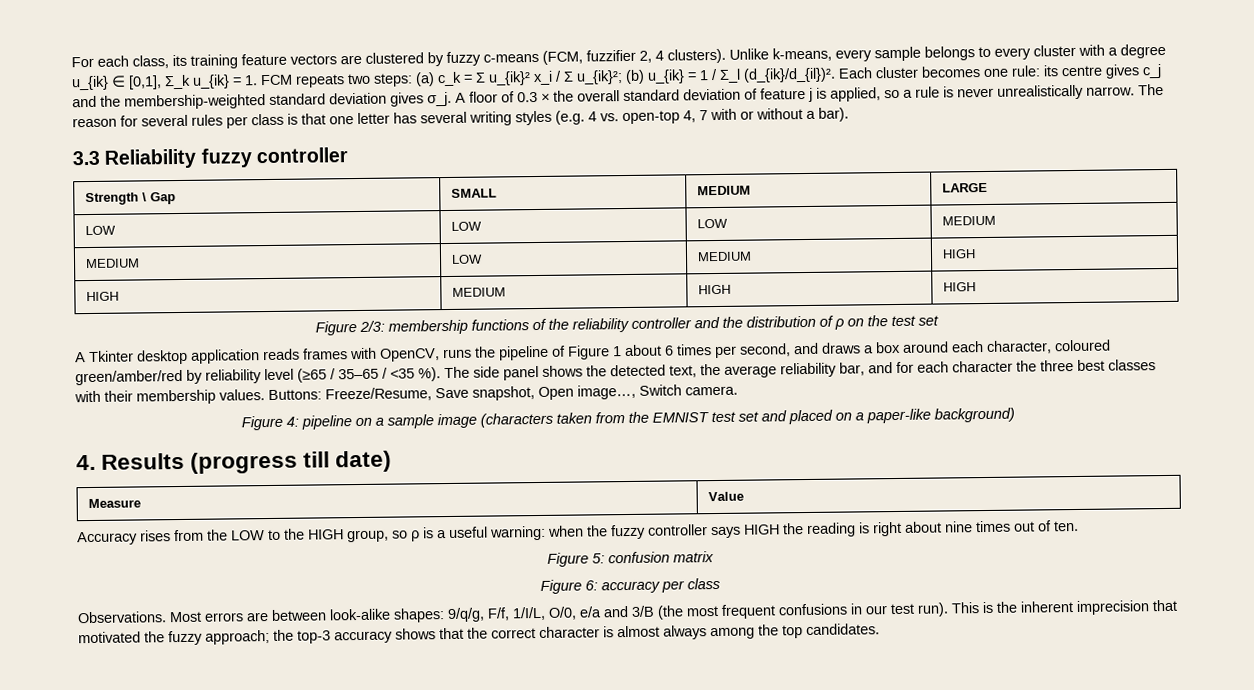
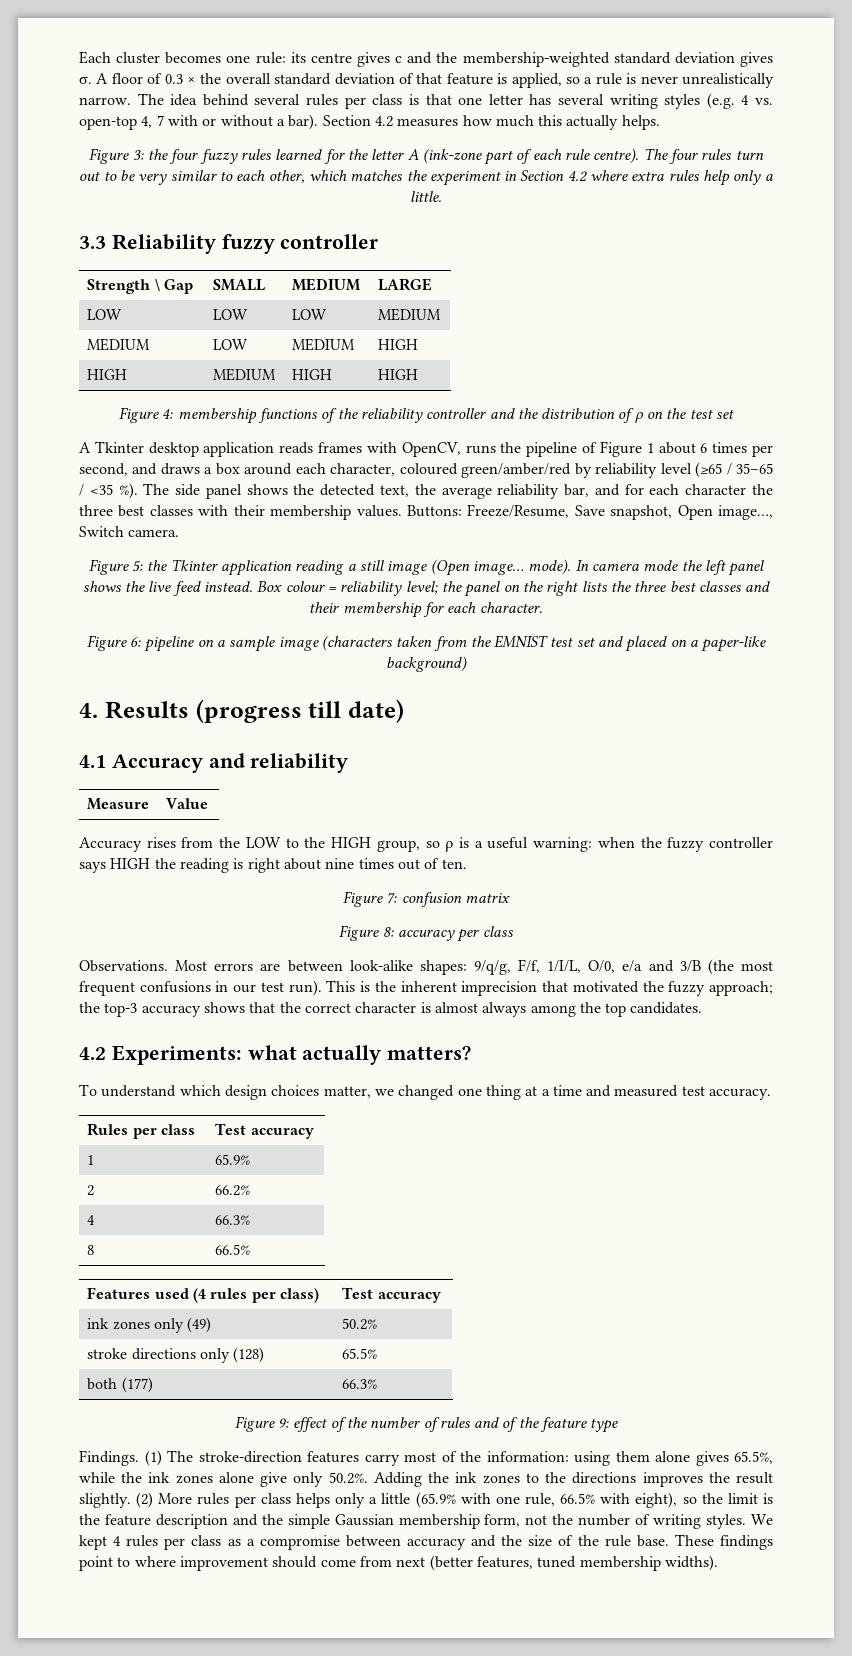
[71,43,1166,69] [71,67,836,91] For each class, its training feature vectors are clustered by fuzzy c-means (FCM, fuzzifier 2, 4 clusters). Unlike k-means, every sample belongs to every cluster with a degree u_{ik} ∈ [0,1], Σ_k u_{ik} = 1. FCM repeats two steps: (a) c_k = Σ u_{ik}² x_i / Σ u_{ik}²; (b) u_{ik} = 1 / Σ_l (d_{ik}/d_{il})². -> (79, 57) none
[1142,64,1162,79] c_j -> [395,56,403,63] c
[427,91,452,107] σ_j. -> [79,77,92,84] σ.
[760,87,813,102] feature j -> [416,73,493,85] that feature
[72,115,138,128] reason for -> [170,94,249,106] idea behind
(849, 114) none -> [322,115,660,130] [89,148,764,165] [79,170,773,186] [410,191,442,202] Section 4.2 measures how much this actually helps. // Figure 3: the four fuzzy rules learned for the letter A (ink-zone part of each rule centre). The four rules turn out to be very similar to each other, which matches the experiment in Section 4.2 where extra rules help only a little.
[359,320,385,332] 2/3: -> [162,409,174,419] 4:
[285,416,299,427] 4: -> [132,559,765,576] [82,581,771,597] [309,602,543,618] [86,635,141,651] 5: the Tkinter application reading a still image (Open image… mode). In camera mode the left panel shows the live feed instead. Box colour = reliability level; the panel on the right lists the three best classes and their membership for each character. // Figure 6:
(393, 461) none -> [79,753,349,773] // 4.1 Accuracy and reliability
[591,553,605,564] 5: -> [386,893,398,904] 7:
[584,580,598,591] 6: -> [382,927,394,937] 8:
(880, 629) none -> [79,1045,472,1065] [79,1084,772,1100] [87,1123,196,1139] [215,1123,314,1139] [87,1155,95,1165] [215,1154,251,1165] [87,1185,95,1196] [215,1185,251,1196] [87,1215,96,1225] [215,1215,251,1225] [87,1245,95,1255] [215,1244,251,1255] [87,1287,320,1303] [342,1287,441,1303] [87,1317,212,1333] [342,1318,378,1330] [87,1347,265,1363] [342,1348,378,1359] [87,1377,153,1393] [342,1379,378,1389] [234,1416,619,1433] [79,1450,773,1466] [79,1472,774,1487] [79,1492,773,1508] [79,1514,774,1529] [79,1534,773,1550] [79,1555,718,1571] // 4.2 Experiments: what actually matters? // To understand which design choices matter, we changed one thing at a time and measured test accuracy. // Rules per class | Test accuracy // 1 | 65.9% // 2 | 66.2% // 4 | 66.3% // 8 | 66.5% // Features used (4 rules per class) | Test accuracy // ink zones only (49) | 50.2% // stroke directions only (128) | 65.5% // both (177) | 66.3% // Figure 9: effect of the number of rules and of the feature type // Findings. (1) The stroke-direction features carry most of the information: using them alone gives 65.5%, while the ink zones alone give only 50.2%. Adding the ink zones to the directions improves the result slightly. (2) More rules per class helps only a little (65.9% with one rule, 66.5% with eight), so the limit is the feature description and the simple Gaussian membership form, not the number of writing styles. We kept 4 rules per class as a compromise between accuracy and the size of the rule base. These findings point to where improvement should come from next (better features, tuned membership widths).

